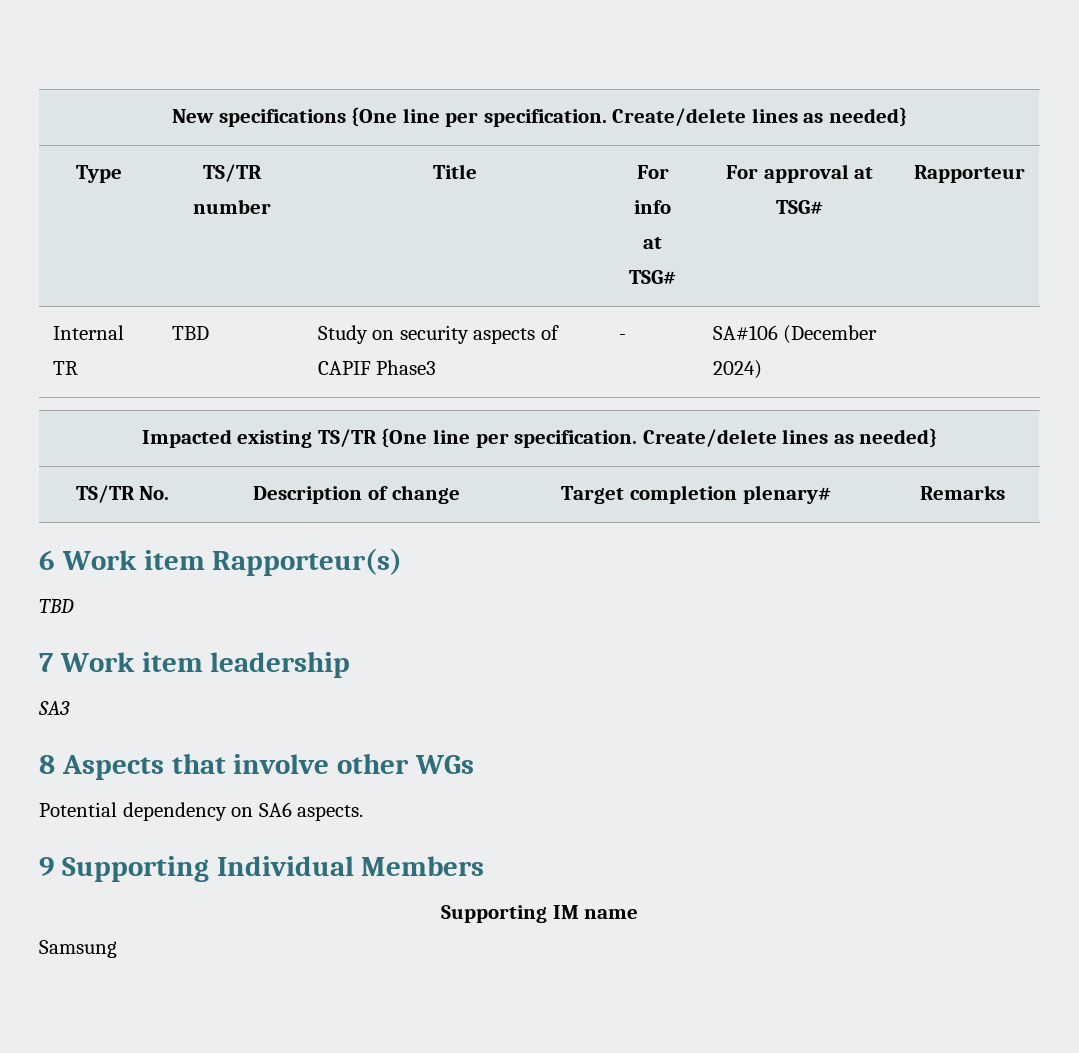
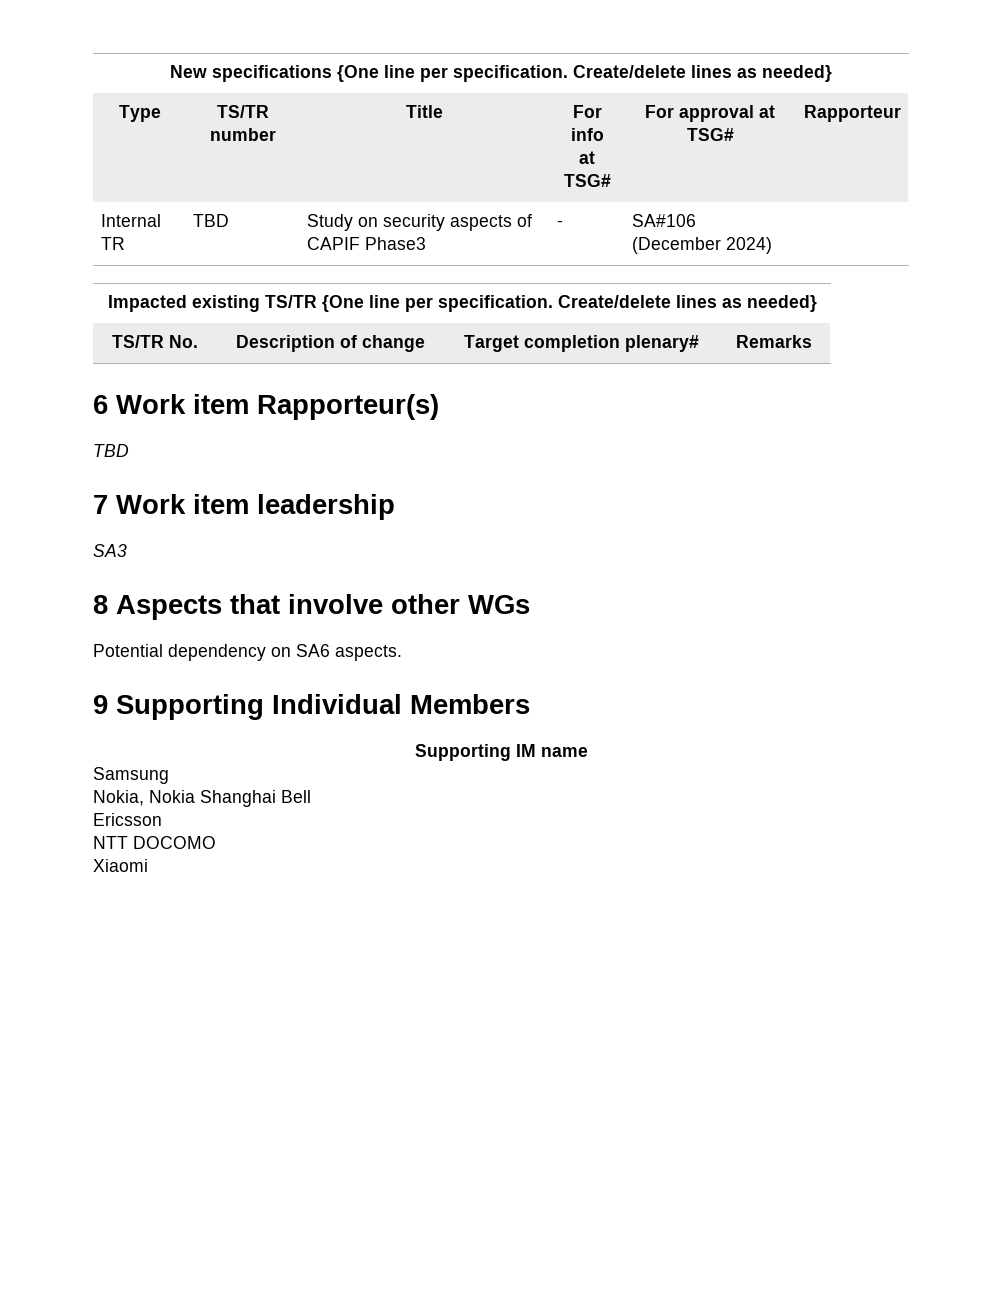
(117, 949) none -> [93,790,311,807] [93,813,162,826] [93,836,216,849] [93,859,148,872] // Nokia, Nokia Shanghai Bell // Ericsson // NTT DOCOMO // Xiaomi

